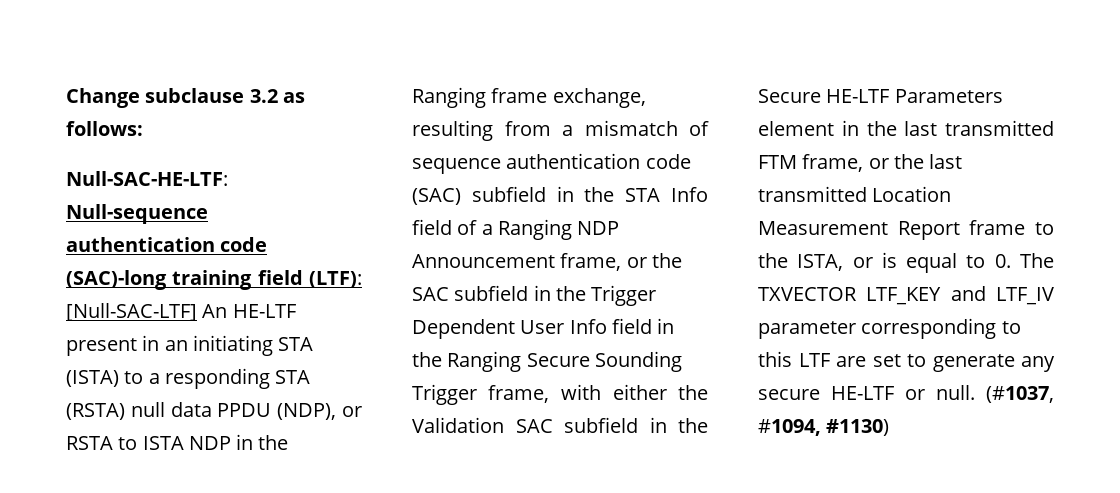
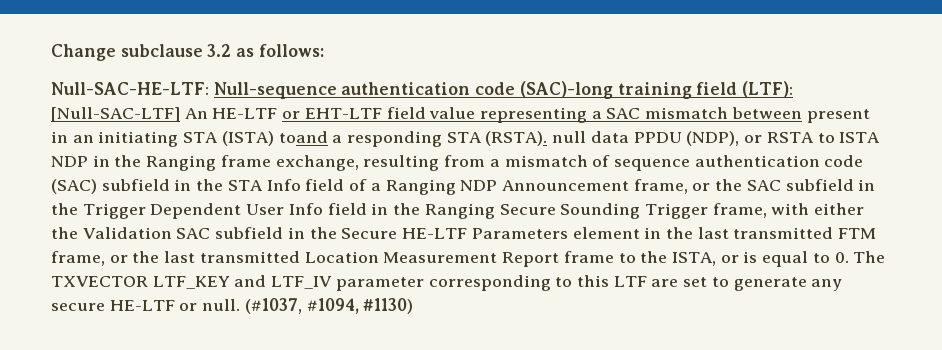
(296, 311) none -> [282,107,802,123] or EHT-LTF field value representing a SAC mismatch between
[124,371,144,384] to -> [278,131,328,143] toand
[66,403,125,420] (RSTA) -> [485,131,548,146] (RSTA).

